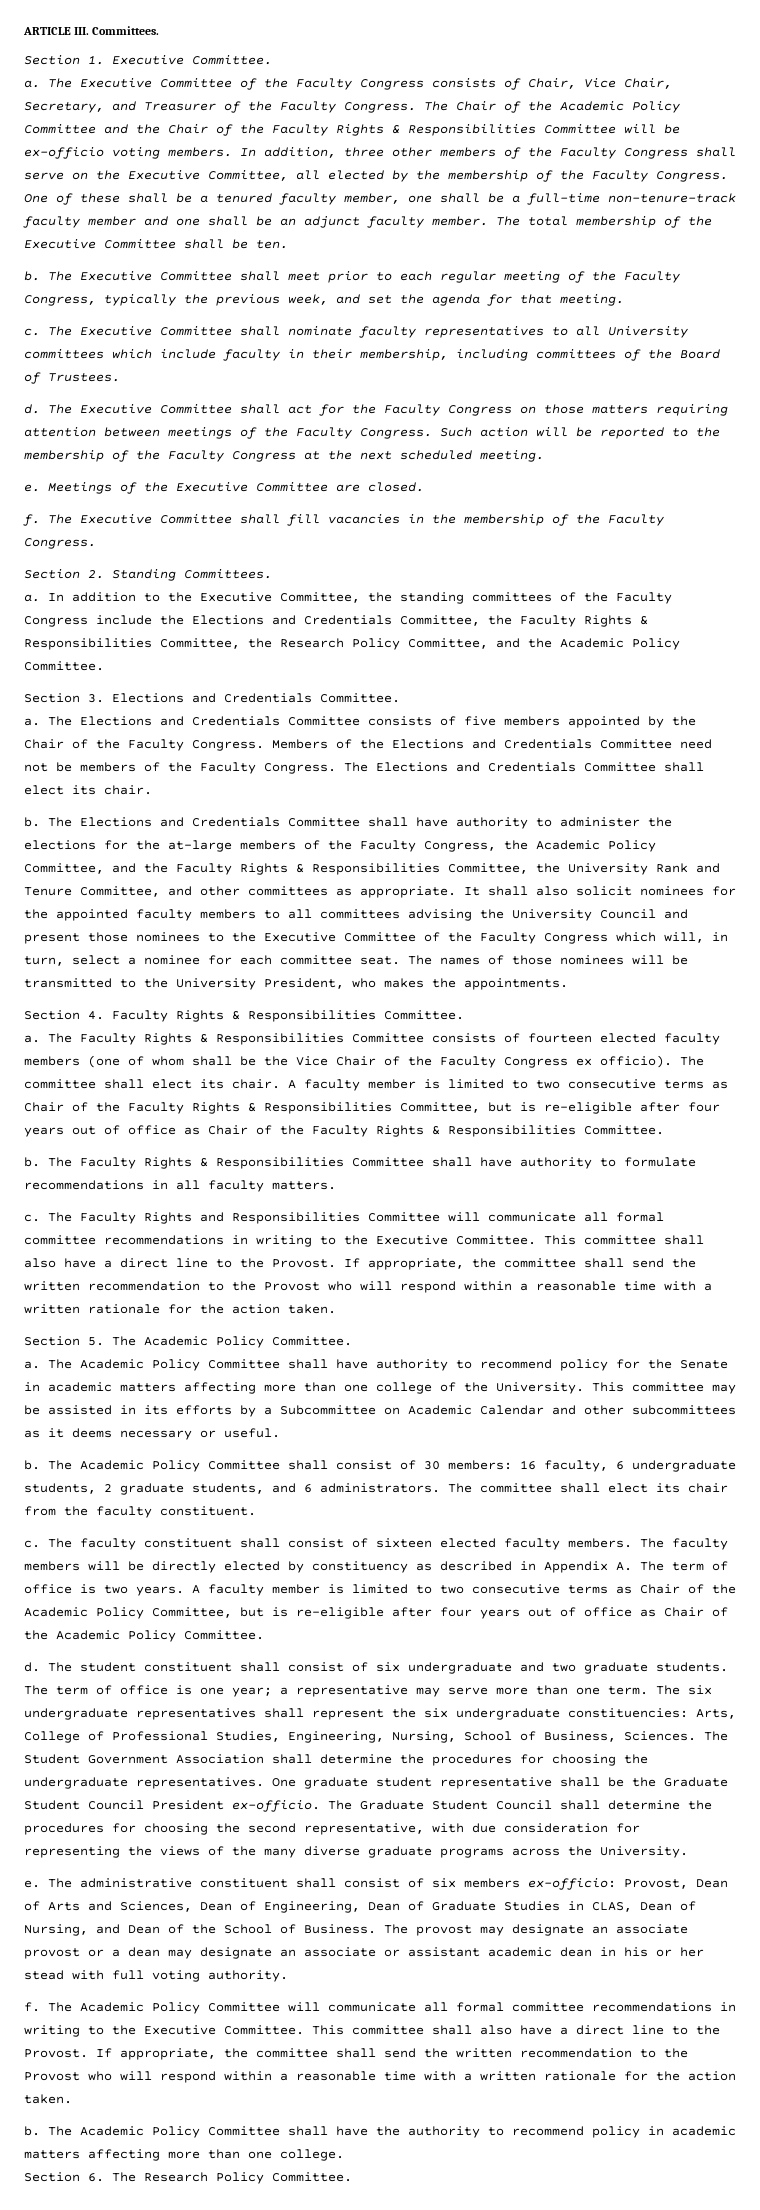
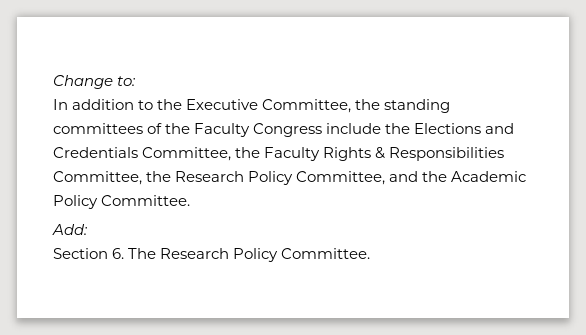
[23,26,160,35] [24,55,272,65] [24,78,672,90] [24,101,680,113] [24,124,680,136] [24,147,736,159] [24,170,728,182] [24,193,736,205] [23,216,712,228] [24,239,288,249] [24,271,680,283] [24,294,624,306] [24,326,688,338] [24,349,720,361] [24,372,120,384] [24,404,728,416] [24,427,720,439] [24,450,544,462] [24,482,424,494] [23,514,664,526] [24,538,96,549] [24,569,272,581] [24,594,40,602] ARTICLE III. Committees. // Section 1. Executive Committee. // a. The Executive Committee of the Faculty Congress consists of Chair, Vice Chair, Secretary, and Treasurer of the Faculty Congress. The Chair of the Academic Policy Committee and the Chair of the Faculty Rights & Responsibilities Committee will be ex-officio voting members. In addition, three other members of the Faculty Congress shall serve on the Executive Committee, all elected by the membership of the Faculty Congress. One of these shall be a tenured faculty member, one shall be a full-time non-tenure-track faculty member and one shall be an adjunct faculty member. The total membership of the Executive Committee shall be ten. // b. The Executive Committee shall meet prior to each regular meeting of the Faculty Congress, typically the previous week, and set the agenda for that meeting. // c. The Executive Committee shall nominate faculty representatives to all University committees which include faculty in their membership, including committees of the Board of Trustees. // d. The Executive Committee shall act for the Faculty Congress on those matters requiring attention between meetings of the Faculty Congress. Such action will be reported to the membership of the Faculty Congress at the next scheduled meeting. // e. Meetings of the Executive Committee are closed. // f. The Executive Committee shall fill vacancies in the membership of the Faculty Congress. // Section 2. Standing Committees. // a. -> [53,75,137,89] Change to: //
[24,693,400,703] [24,716,696,728] [24,739,712,751] [24,762,704,774] [24,785,152,795] [24,817,672,829] [24,840,656,852] [24,863,720,875] [24,886,736,898] [24,909,688,921] [24,932,728,944] [24,955,688,966] [24,978,568,990] [24,1010,464,1022] [24,1033,720,1045] [24,1055,704,1068] [24,1079,728,1091] [24,1102,720,1114] [24,1125,664,1137] [24,1157,696,1169] [24,1180,336,1192] [24,1212,664,1224] [24,1235,704,1247] [24,1258,696,1270] [24,1281,712,1293] [24,1304,336,1314] [24,1336,352,1348] [24,1359,728,1371] [24,1382,736,1394] [24,1405,736,1417] [24,1428,280,1440] [24,1460,736,1472] [24,1483,728,1495] [24,1506,256,1518] [24,1538,728,1550] [24,1561,728,1573] [24,1584,736,1596] [24,1607,728,1619] [24,1630,264,1642] [24,1662,728,1674] [24,1685,712,1697] [24,1708,736,1720] [24,1731,728,1743] [24,1754,648,1766] [24,1777,728,1789] [24,1800,712,1812] [24,1823,640,1835] [24,1846,688,1858] [24,1878,728,1890] [24,1901,696,1913] [24,1924,688,1936] [24,1947,704,1959] [24,1970,288,1982] [24,2002,736,2014] [24,2025,720,2037] [24,2048,688,2060] [24,2071,736,2083] [24,2094,72,2104] [24,2126,736,2138] [24,2149,344,2161] Section 3. Elections and Credentials Committee. // a. The Elections and Credentials Committee consists of five members appointed by the Chair of the Faculty Congress. Members of the Elections and Credentials Committee need not be members of the Faculty Congress. The Elections and Credentials Committee shall elect its chair. // b. The Elections and Credentials Committee shall have authority to administer the elections for the at-large members of the Faculty Congress, the Academic Policy Committee, and the Faculty Rights & Responsibilities Committee, the University Rank and Tenure Committee, and other committees as appropriate. It shall also solicit nominees for the appointed faculty members to all committees advising the University Council and present those nominees to the Executive Committee of the Faculty Congress which will, in turn, select a nominee for each committee seat. The names of those nominees will be transmitted to the University President, who makes the appointments. // Section 4. Faculty Rights & Responsibilities Committee. // a. The Faculty Rights & Responsibilities Committee consists of fourteen elected faculty members (one of whom shall be the Vice Chair of the Faculty Congress ex officio). The committee shall elect its chair. A faculty member is limited to two consecutive terms as Chair of the Faculty Rights & Responsibilities Committee, but is re-eligible after four years out of office as Chair of the Faculty Rights & Responsibilities Committee. // b. The Faculty Rights & Responsibilities Committee shall have authority to formulate recommendations in all faculty matters. // c. The Faculty Rights and Responsibilities Committee will communicate all formal committee recommendations in writing to the Executive Committee. This committee shall also have a direct line to the Provost. If appropriate, the committee shall send the written recommendation to the Provost who will respond within a reasonable time with a written rationale for the action taken. // Section 5. The Academic Policy Committee. // a. The Academic Policy Committee shall have authority to recommend policy for the Senate in academic matters affecting more than one college of the University. This committee may be assisted in its efforts by a Subcommittee on Academic Calendar and other subcommittees as it deems necessary or useful. // b. The Academic Policy Committee shall consist of 30 members: 16 faculty, 6 undergraduate students, 2 graduate students, and 6 administrators. The committee shall elect its chair from the faculty constituent. // c. The faculty constituent shall consist of sixteen elected faculty members. The faculty members will be directly elected by constituency as described in Appendix A. The term of office is two years. A faculty member is limited to two consecutive terms as Chair of the Academic Policy Committee, but is re-eligible after four years out of office as Chair of the Academic Policy Committee. // d. The student constituent shall consist of six undergraduate and two graduate students. The term of office is one year; a representative may serve more than one term. The six undergraduate representatives shall represent the six undergraduate constituencies: Arts, College of Professional Studies, Engineering, Nursing, School of Business, Sciences. The Student Government Association shall determine the procedures for choosing the undergraduate representatives. One graduate student representative shall be the Graduate Student Council President ex-officio. The Graduate Student Council shall determine the procedures for choosing the second representative, with due consideration for representing the views of the many diverse graduate programs across the University. // e. The administrative constituent shall consist of six members ex-officio: Provost, Dean of Arts and Sciences, Dean of Engineering, Dean of Graduate Studies in CLAS, Dean of Nursing, and Dean of the School of Business. The provost may designate an associate provost or a dean may designate an associate or assistant academic dean in his or her stead with full voting authority. // f. The Academic Policy Committee will communicate all formal committee recommendations in writing to the Executive Committee. This committee shall also have a direct line to the Provost. If appropriate, the committee shall send the written recommendation to the Provost who will respond within a reasonable time with a written rationale for the action taken. // b. The Academic Policy Committee shall have the authority to recommend policy in academic matters affecting more than one college. -> [52,224,88,235] Add:

